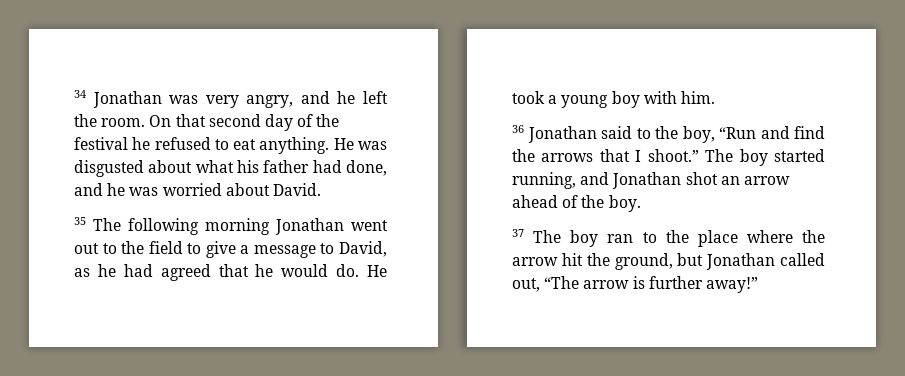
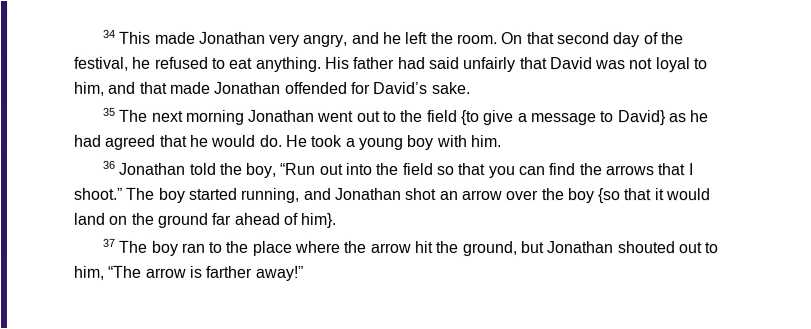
[92,91,199,108] Jonathan was -> [119,31,266,44] This made Jonathan
[74,137,128,150] festival -> [74,56,129,71] festival,
[333,138,387,150] [74,160,387,177] [74,183,321,196] He was disgusted about what his father had done, and he was worried about David. -> [324,56,709,73] [74,81,471,96] His father had said unfairly that David was not loyal to him, and that made Jonathan offended for David’s sake.
[128,218,199,235] following -> [151,110,184,122] next
[187,243,202,254] to -> [461,110,481,126] {to
[338,241,387,257] David, -> [617,110,667,126] David}
[601,126,651,139] said to -> [188,162,217,175] told
[760,126,790,139] and -> [318,162,546,179] out into the field so that you can
[512,195,641,212] ahead of the boy. -> [505,188,711,204] [73,212,337,228] over the boy {so that it would land on the ground far ahead of him}.
[780,253,825,266] [512,278,540,292] called out, -> [616,241,719,254] [73,265,104,280] shouted out to him,
[648,276,703,289] further -> [205,265,253,278] farther

